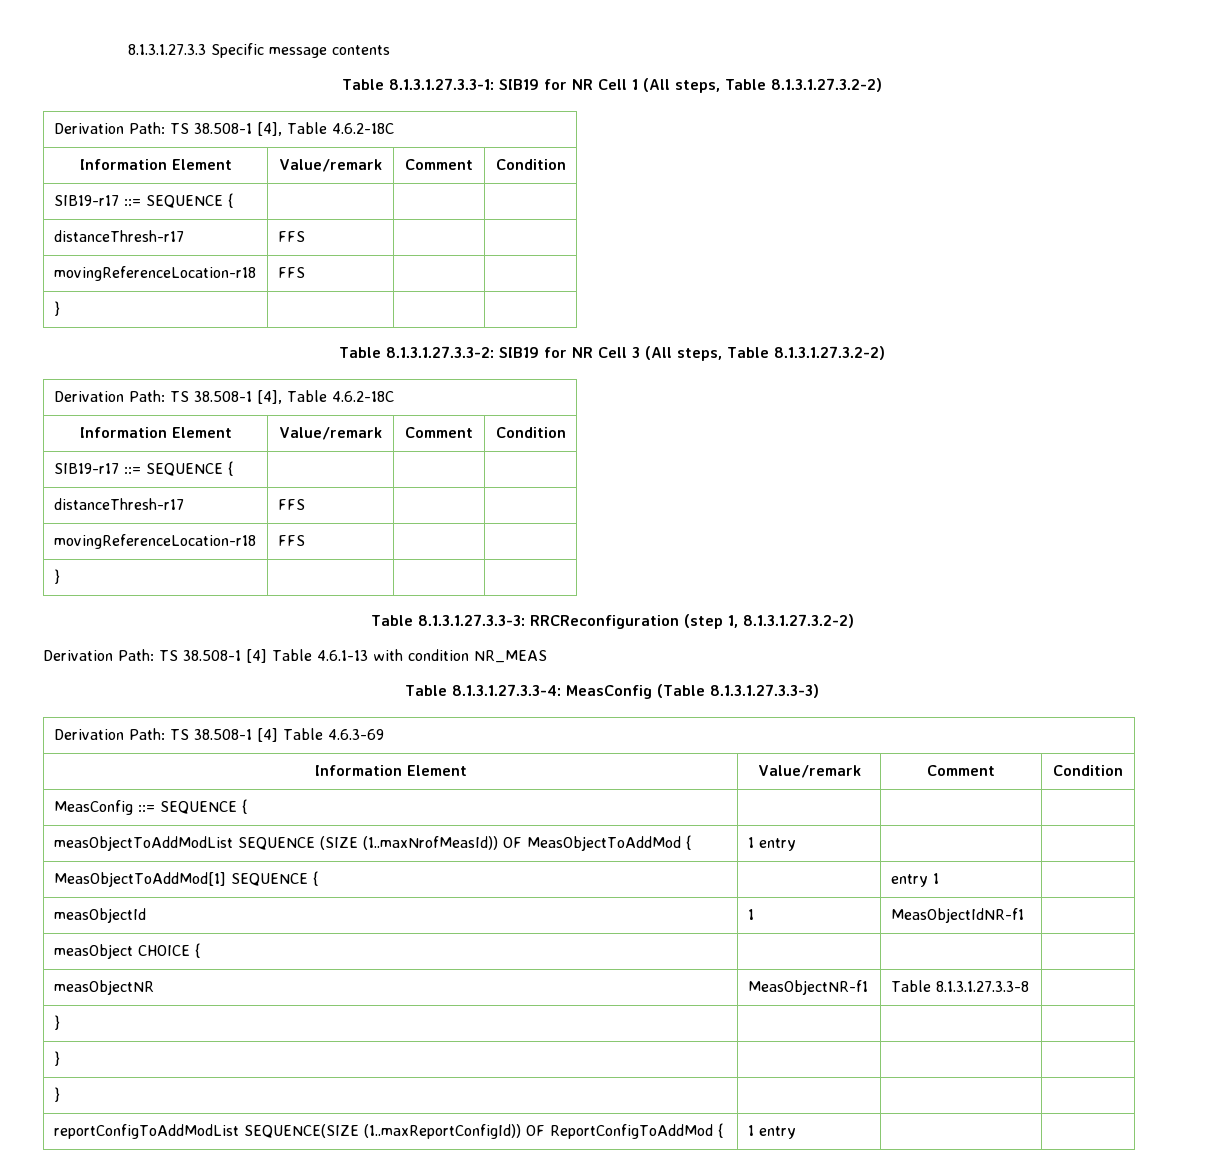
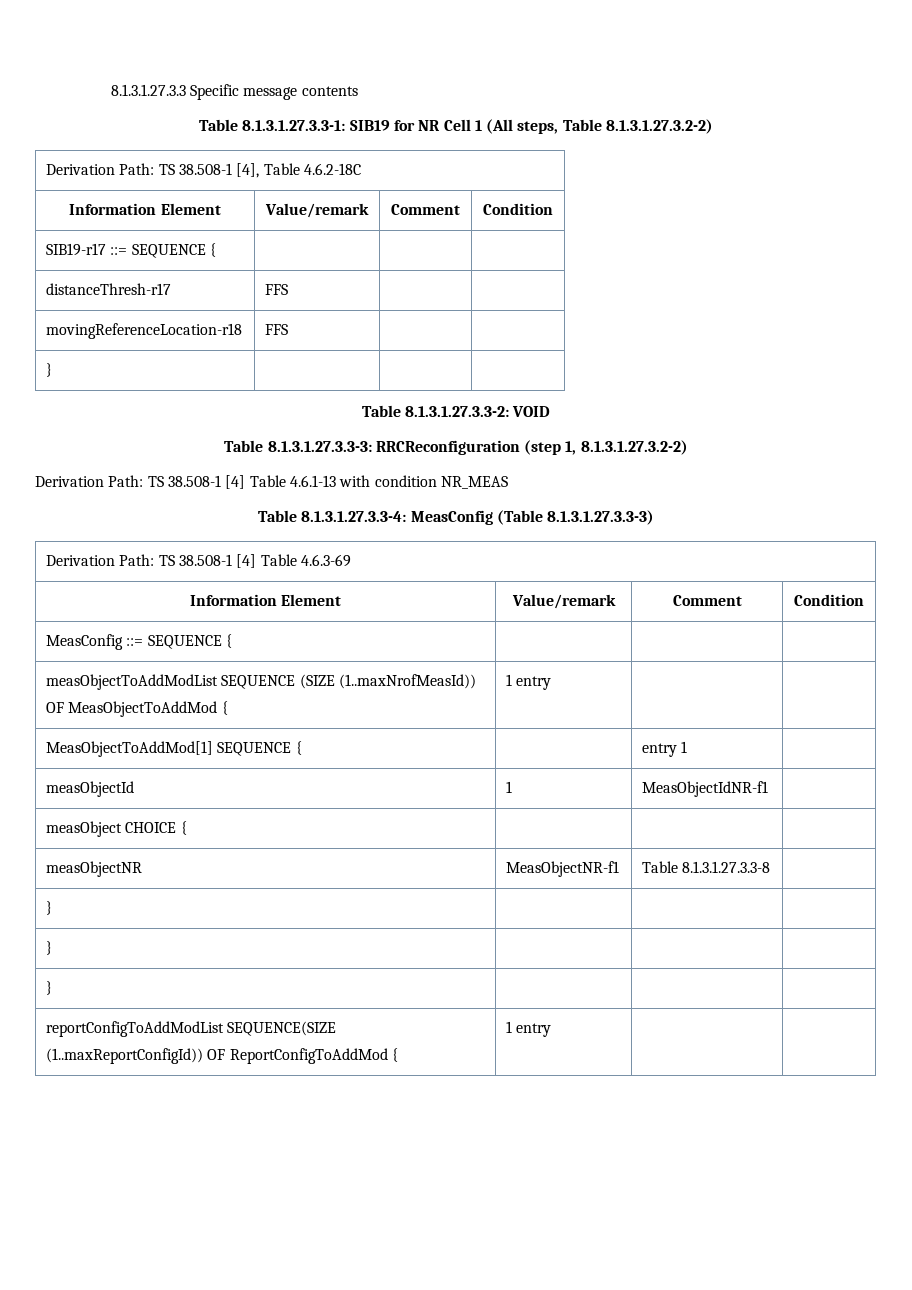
[499,346,885,361] [53,390,394,404] [79,427,232,438] [279,427,382,440] [405,427,473,438] [495,427,566,438] [53,461,233,476] [53,498,184,510] [277,499,305,510] [53,534,256,549] [277,535,305,546] [53,569,60,584] SIB19 for NR Cell 3 (All steps, Table 8.1.3.1.27.3.2-2) // Derivation Path: TS 38.508-1 [4], Table 4.6.2-18C // Information Element | Value/remark | Comment | Condition // SIB19-r17 ::= SEQUENCE { | | | // distanceThresh-r17 | FFS | | // movingReferenceLocation-r18 | FFS | | // } | | | -> [512,406,551,417] VOID

